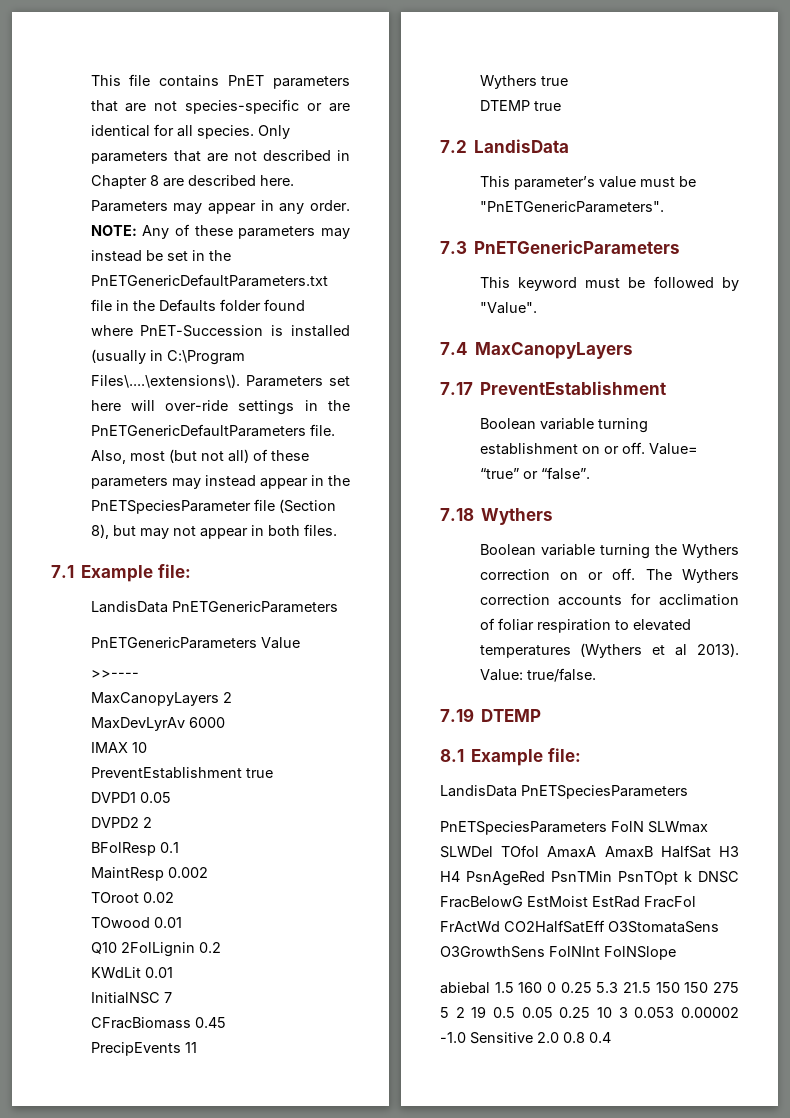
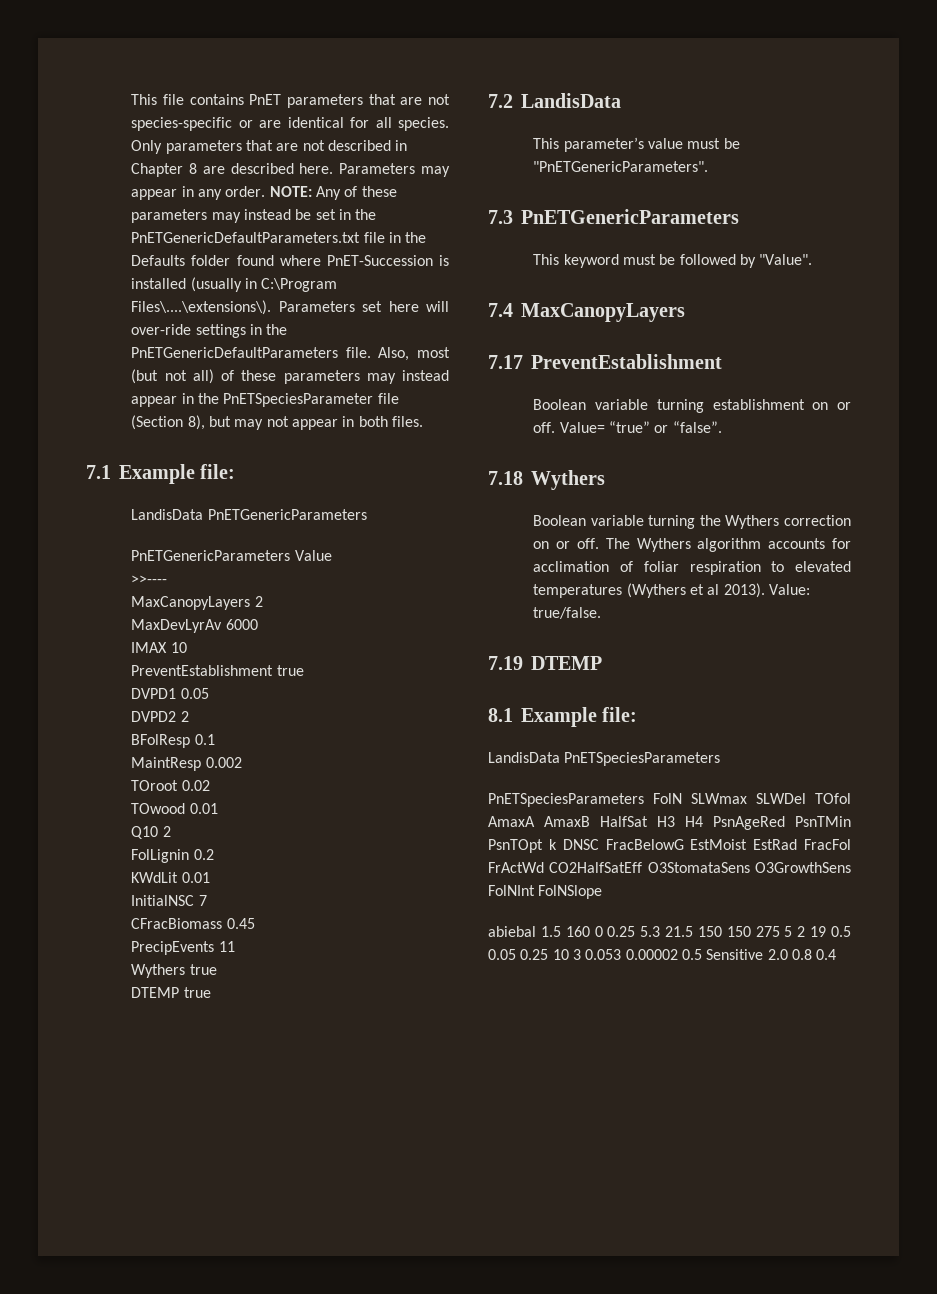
[120,942,195,957] 2FolLignin -> [162,826,171,837] [131,849,190,863] 2 // FolLignin
[479,594,550,605] correction -> [697,538,762,552] algorithm
[440,1032,466,1043] -1.0 -> [681,949,702,960] 0.5

